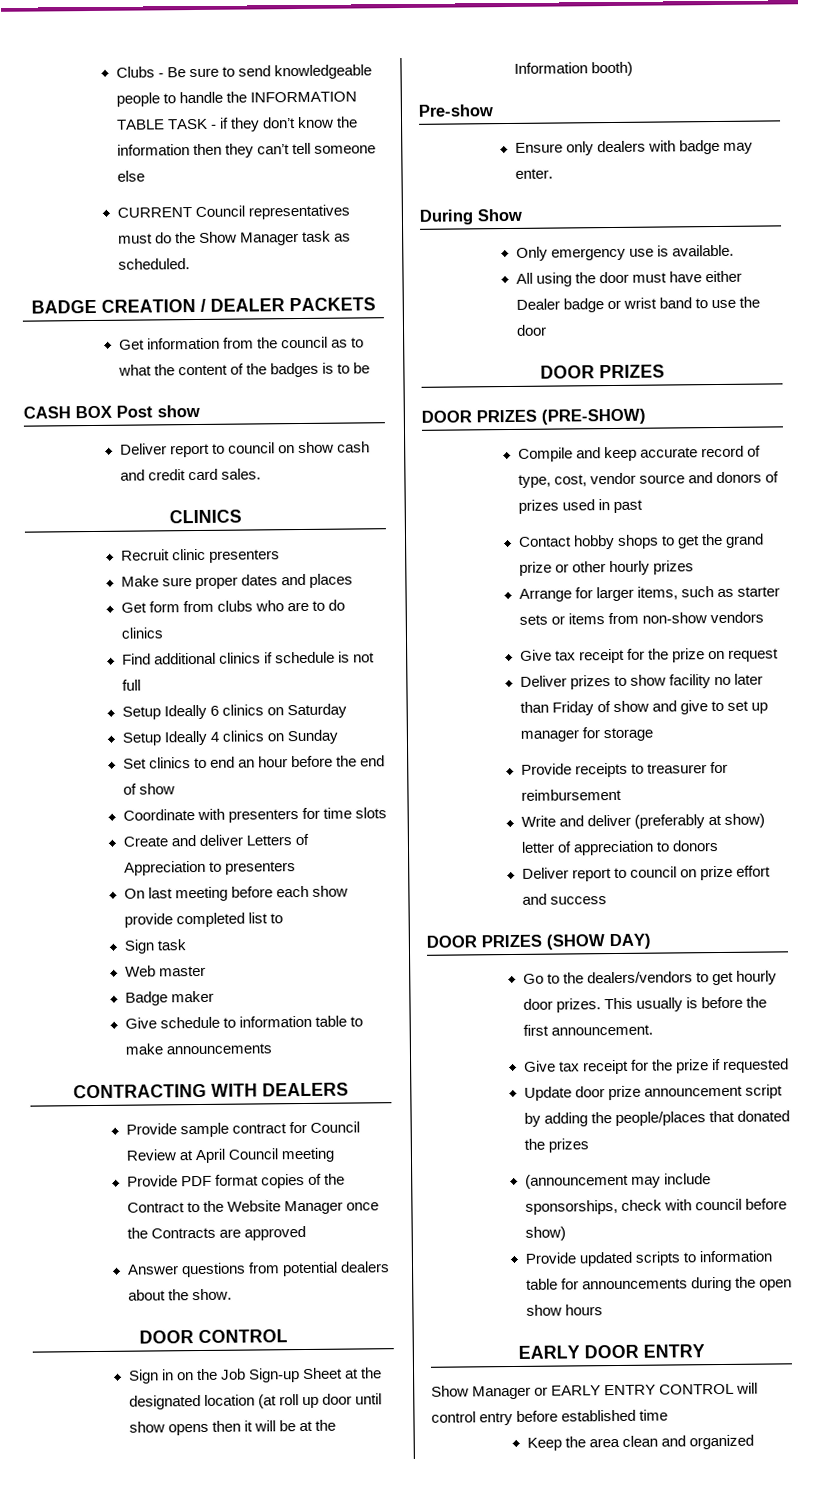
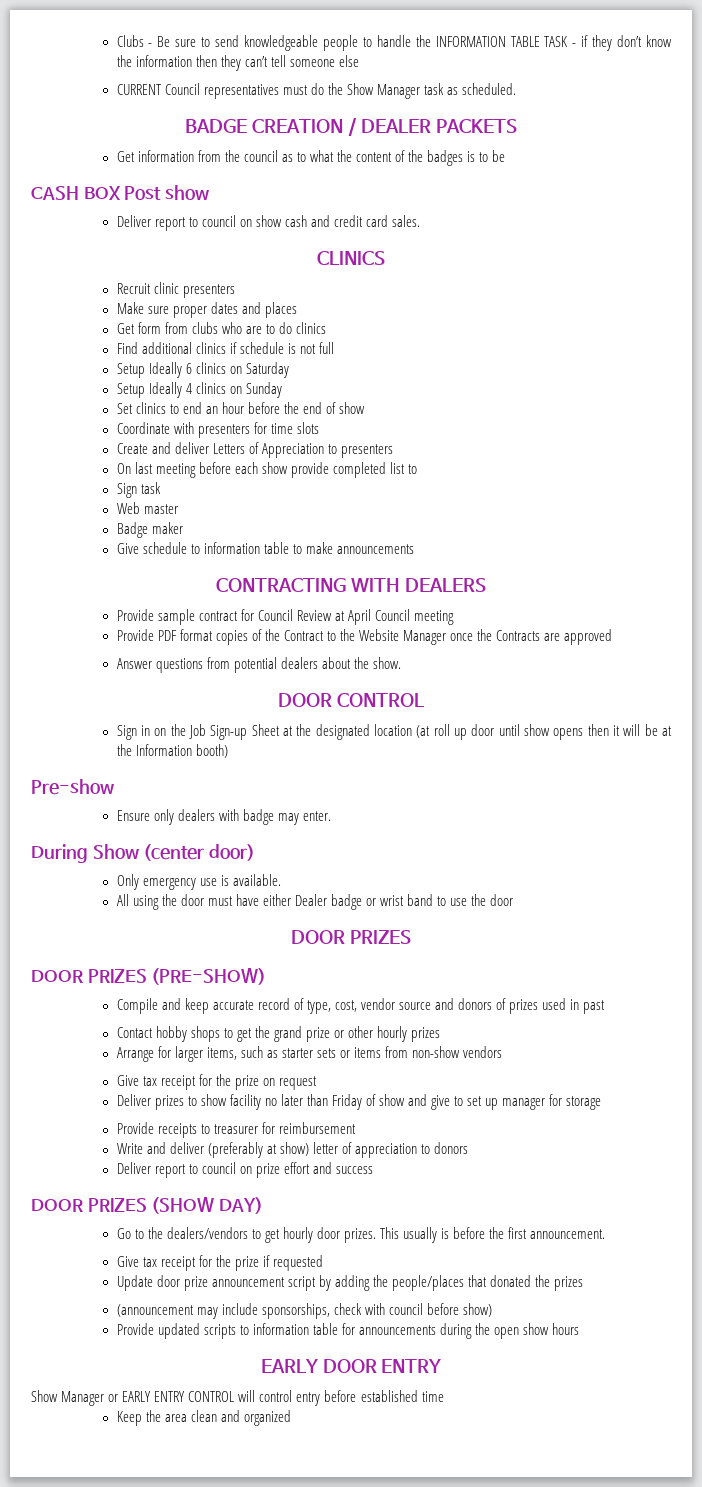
(522, 215) none -> [143,844,256,861] (center door)

